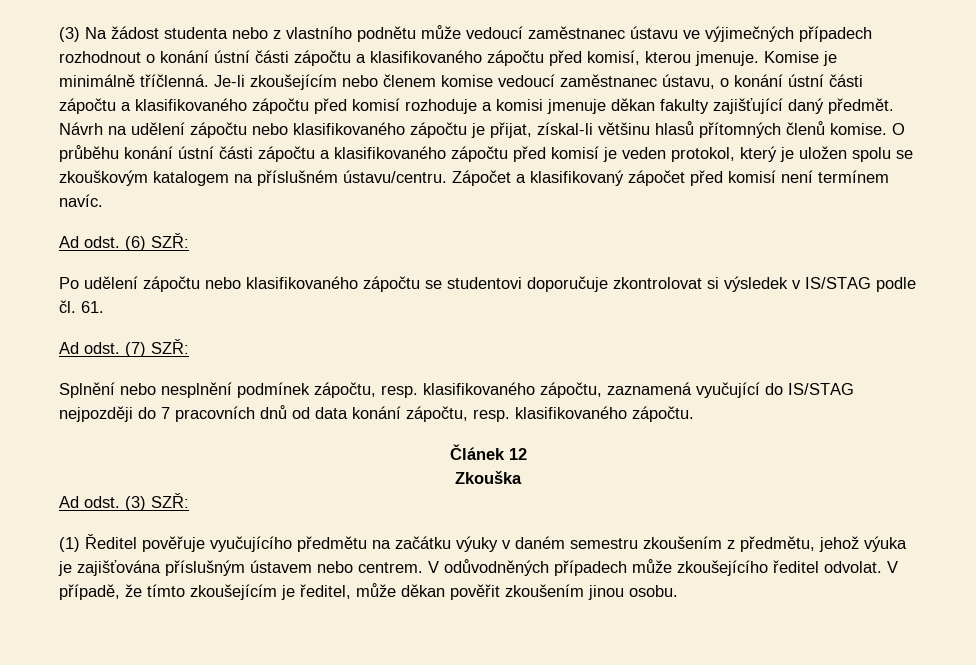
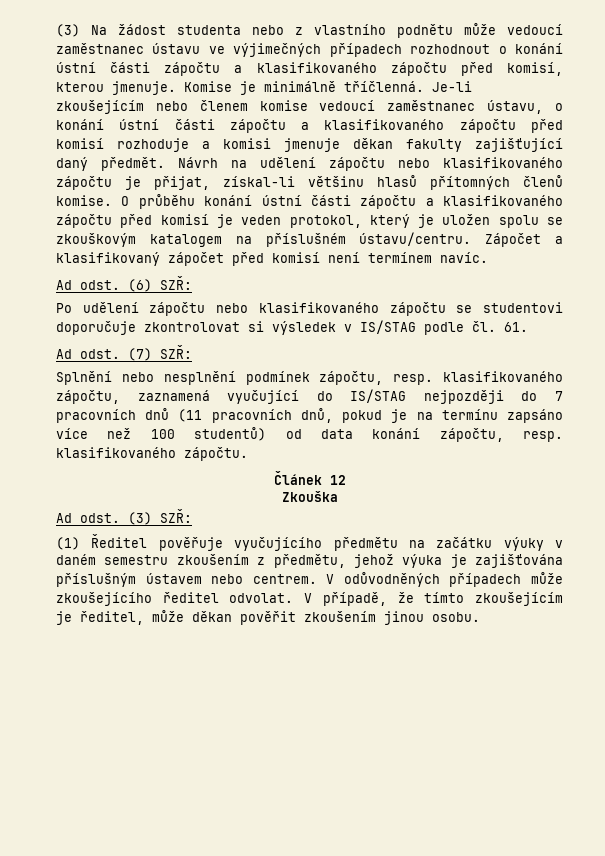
(287, 412) none -> [178,408,563,423] [56,427,267,441] (11 pracovních dnů, pokud je na termínu zapsáno více než 100 studentů)

